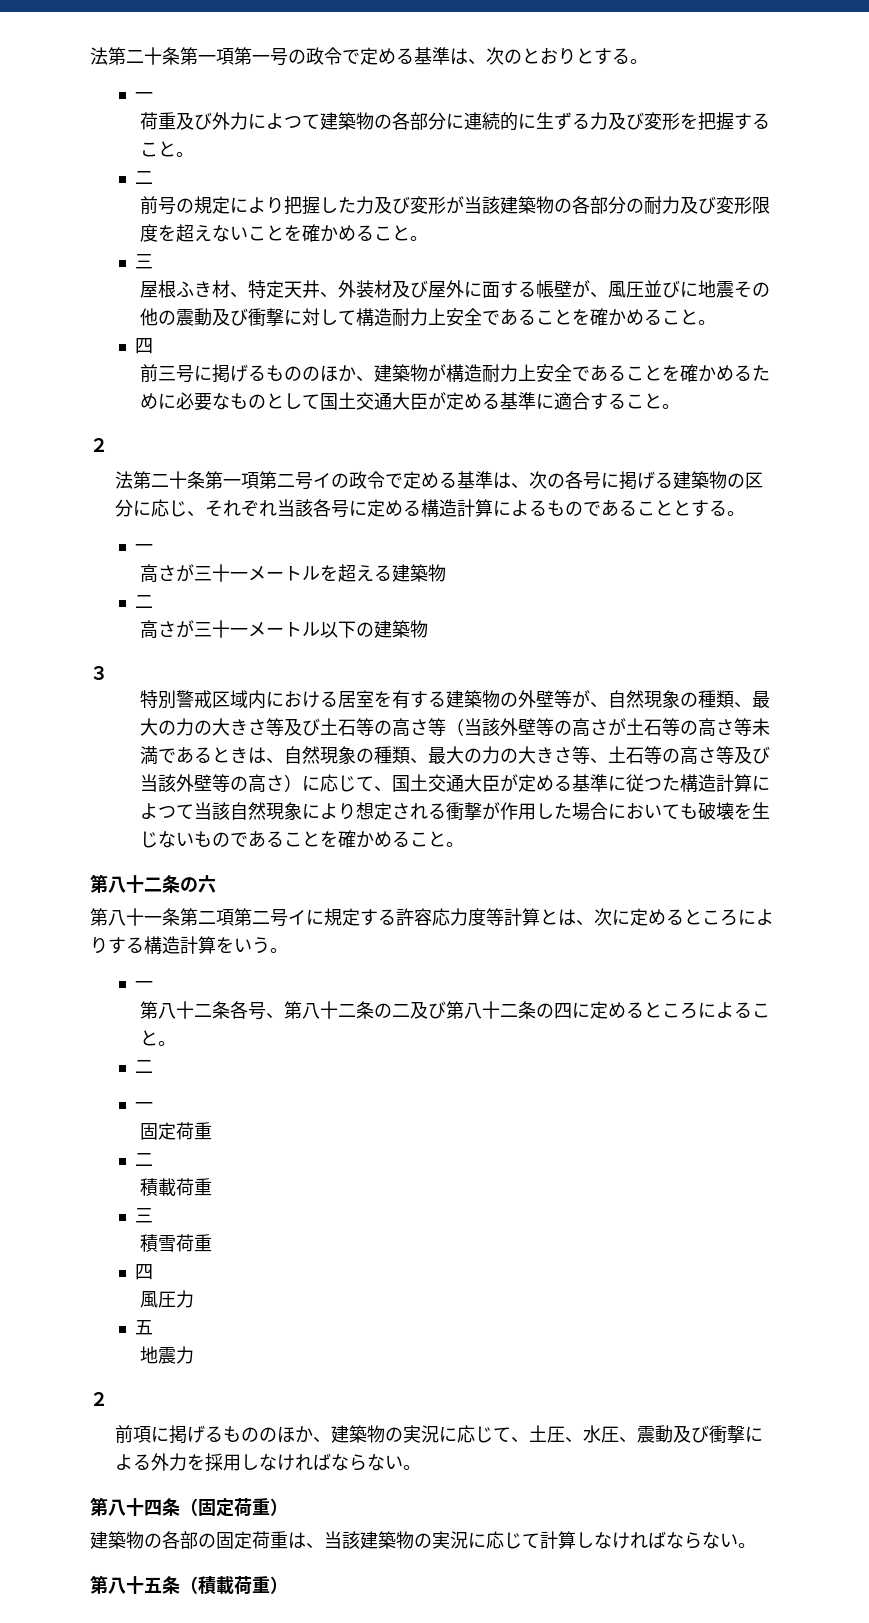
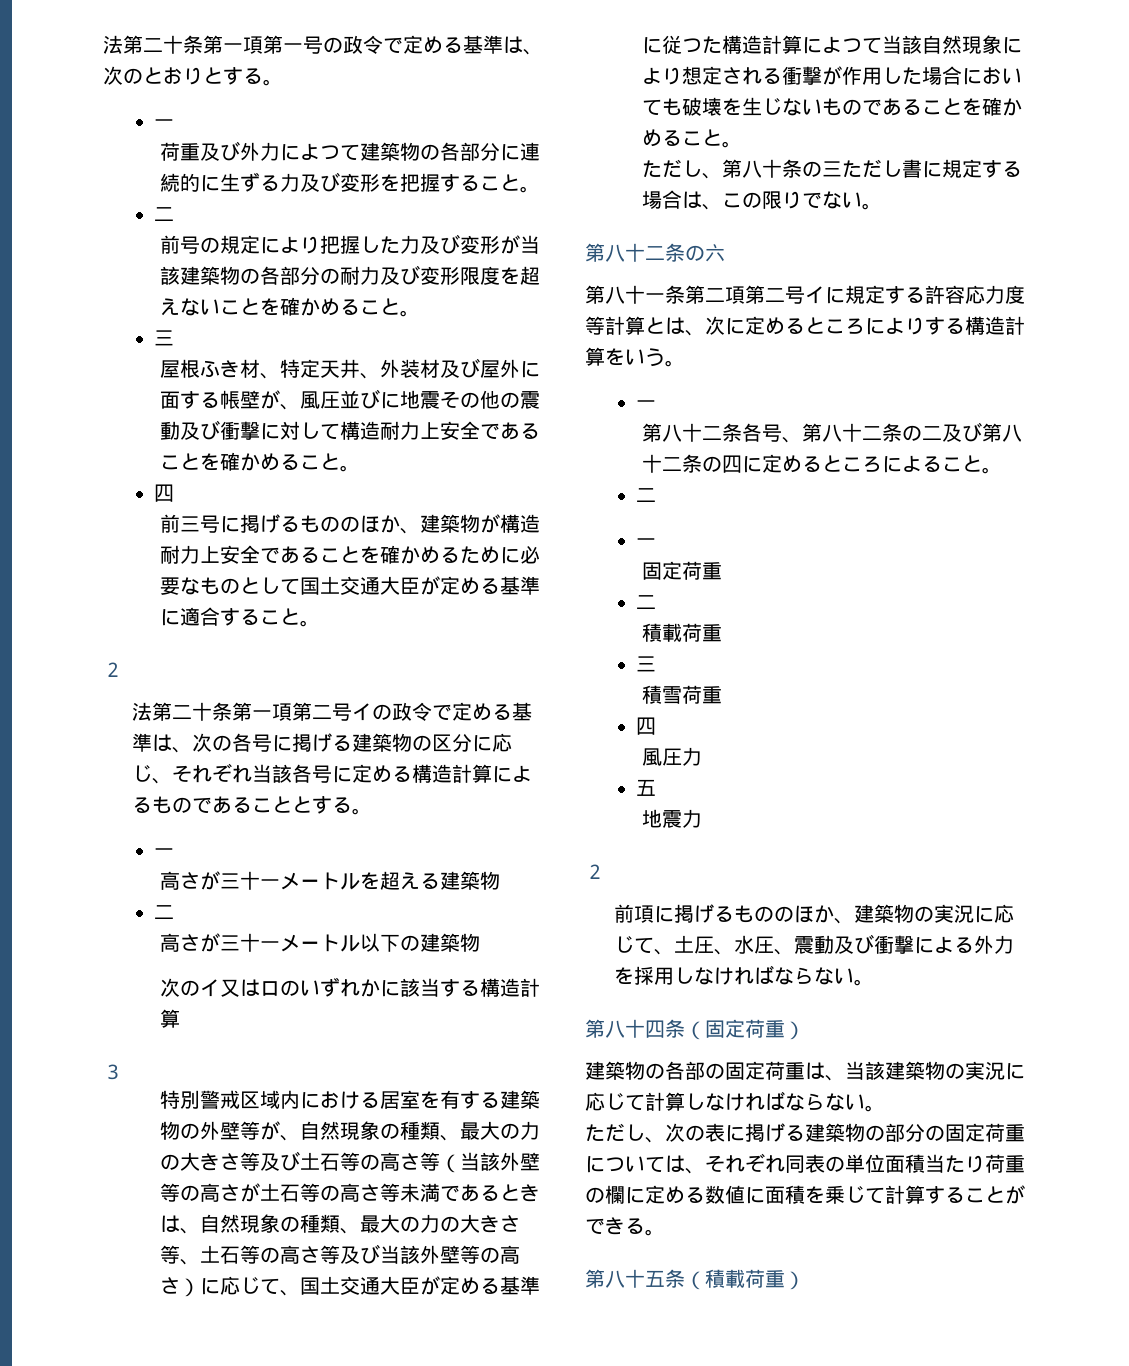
(429, 629) none -> [160,977,541,997] [160,1009,181,1028] // 次のイ又はロのいずれかに該当する構造計算
(465, 844) none -> [642,159,1023,179] [642,190,883,210] // ただし、第八十条の三ただし書に規定する場合は、この限りでない。
(756, 1545) none -> [585,1123,1025,1143] [585,1153,1025,1174] [585,1185,1025,1204] [585,1217,665,1236] // ただし、次の表に掲げる建築物の部分の固定荷重については、それぞれ同表の単位面積当たり荷重の欄に定める数値に面積を乗じて計算することができる。

